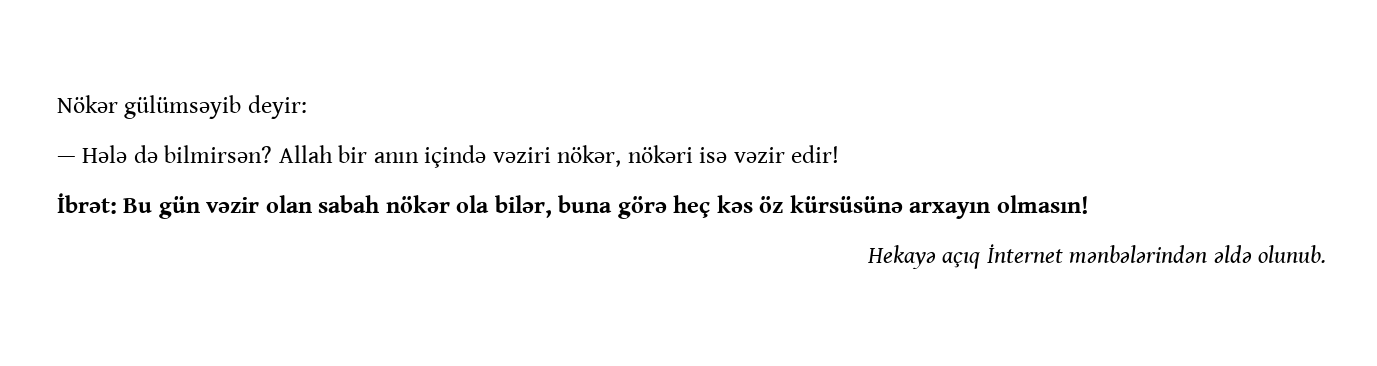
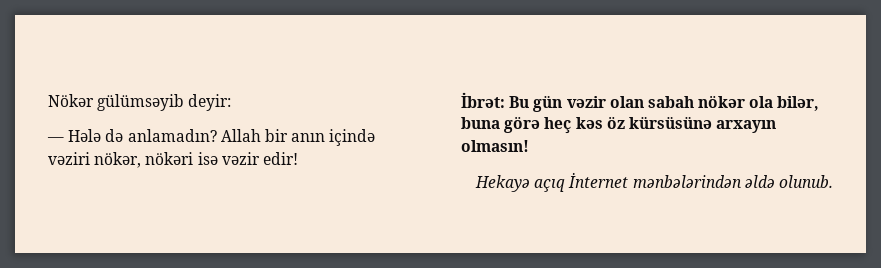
[164,145,273,163] bilmirsən? -> [127,129,217,142] anlamadın?

